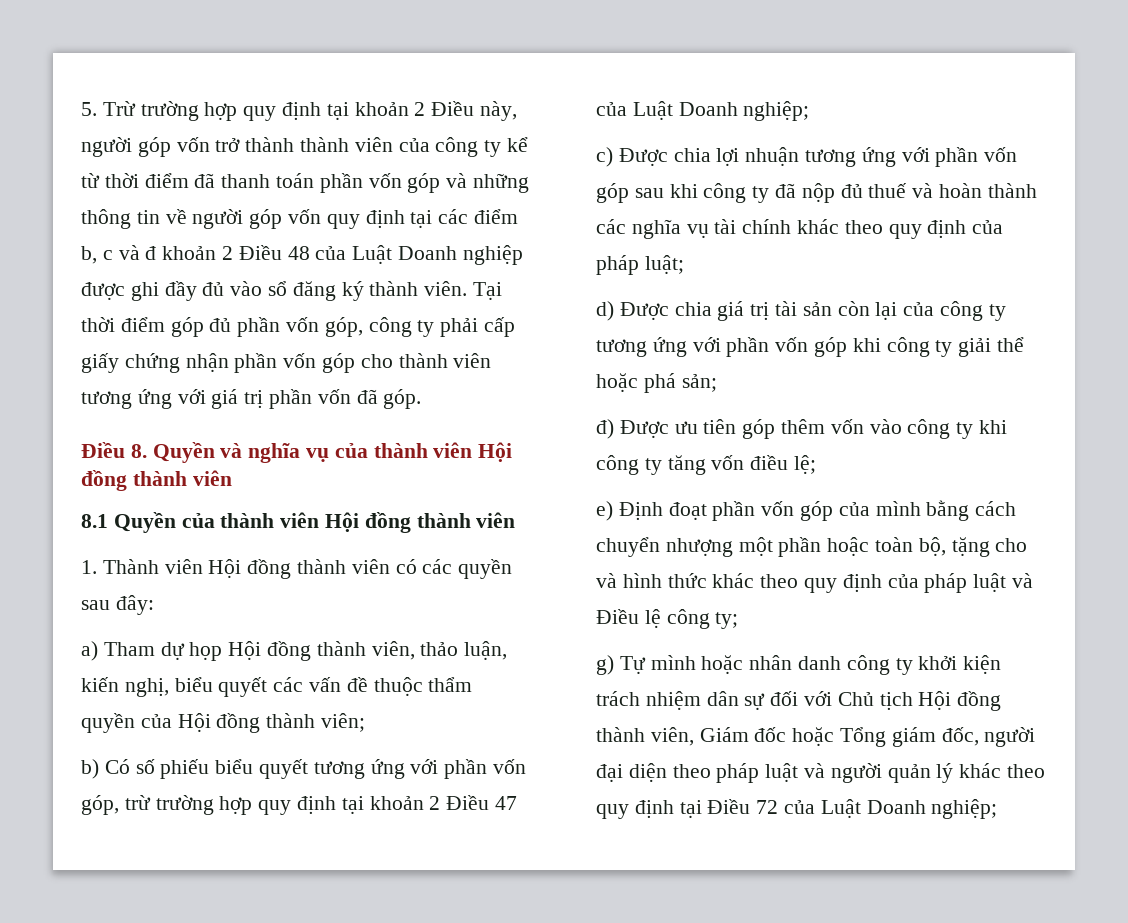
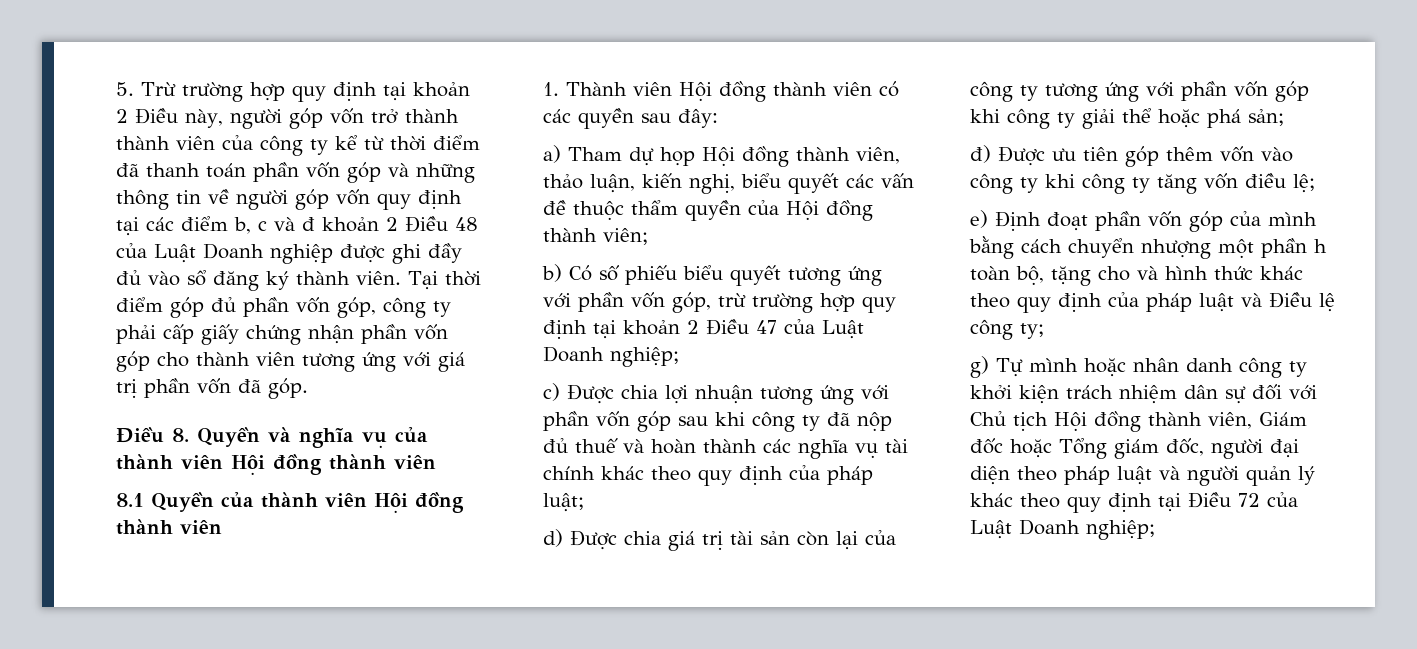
[827,537,870,556] hoậc -> [1314,239,1327,253] h

